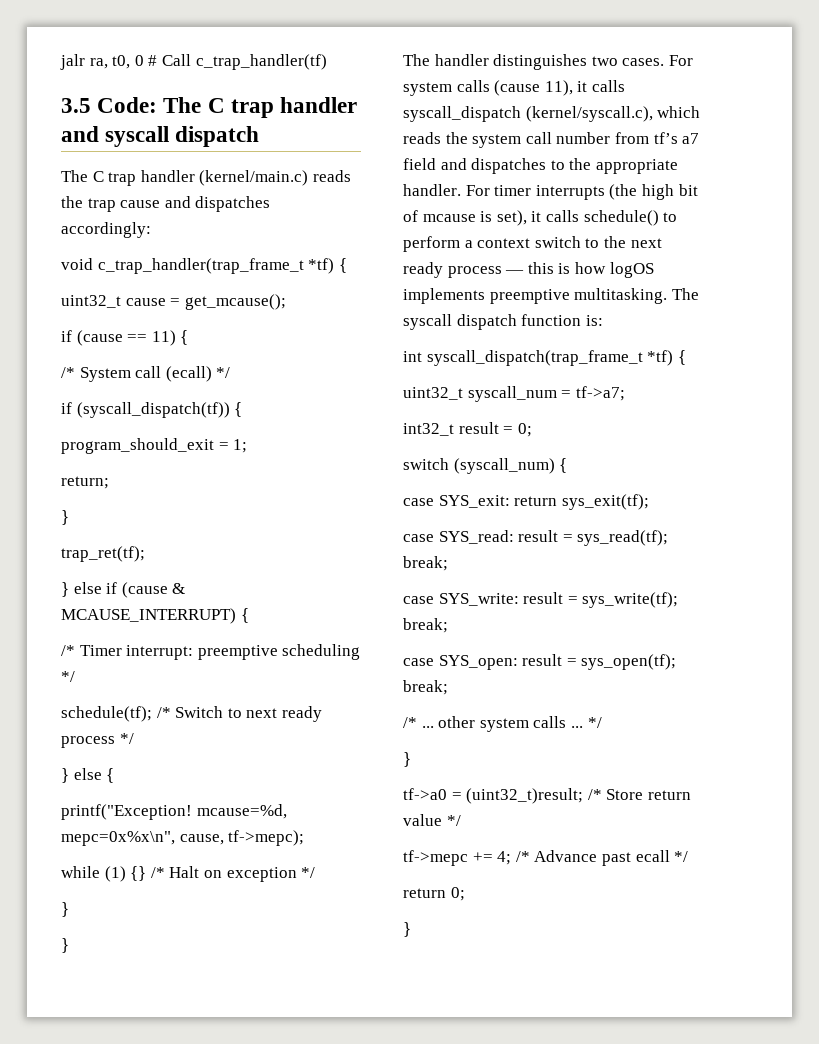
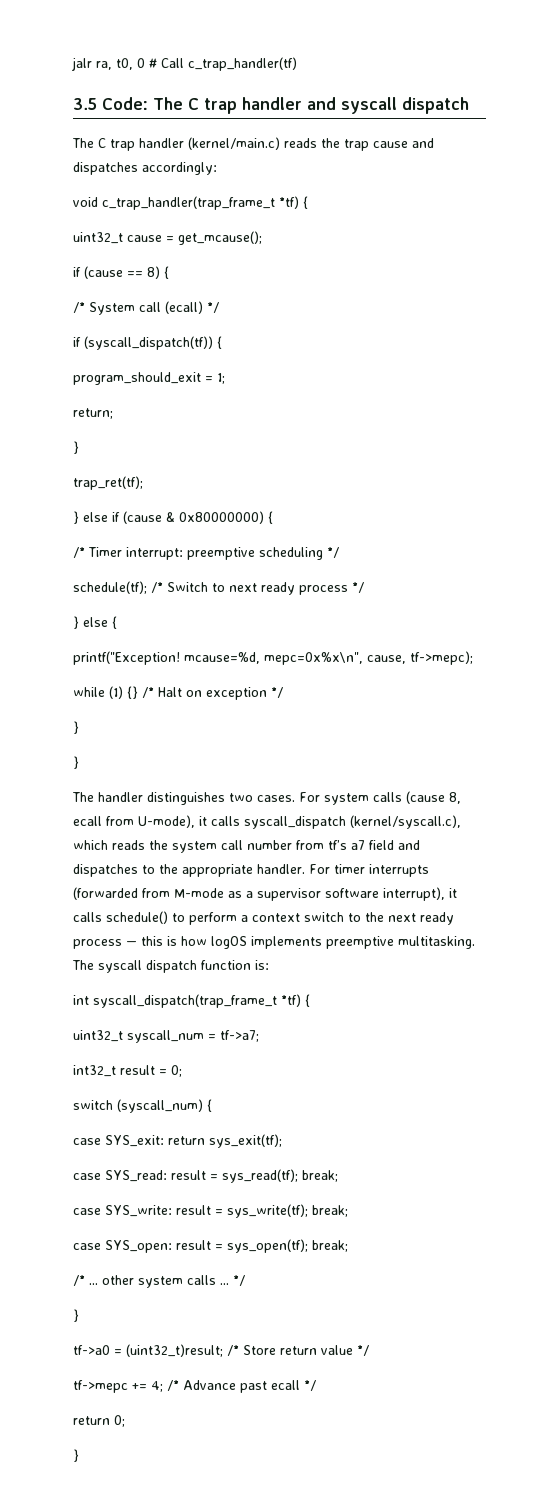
[151,330,176,346] 11) -> [147,266,160,279] 8)
[61,608,236,624] MCAUSE_INTERRUPT) -> [179,511,264,524] 0x80000000)
[544,80,573,96] 11), -> [449,792,461,804] [73,815,195,828] 8, ecall from U-mode),
[609,184,698,200] [403,210,527,226] (the high bit of mcause is set), -> [73,887,445,901] (forwarded from M-mode as a supervisor software interrupt),

